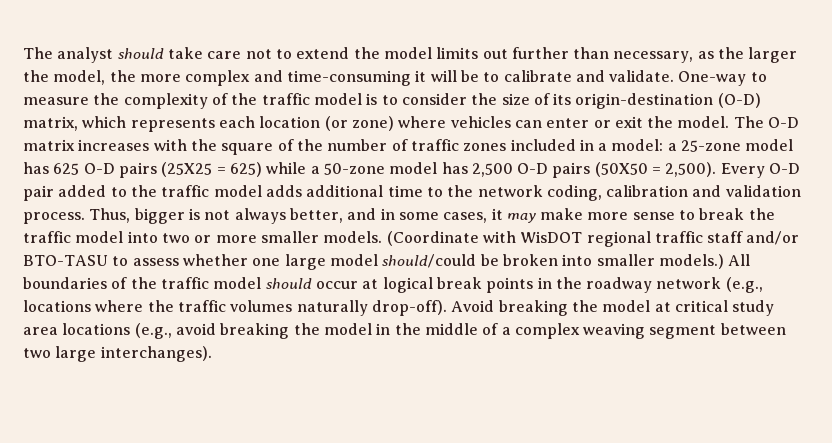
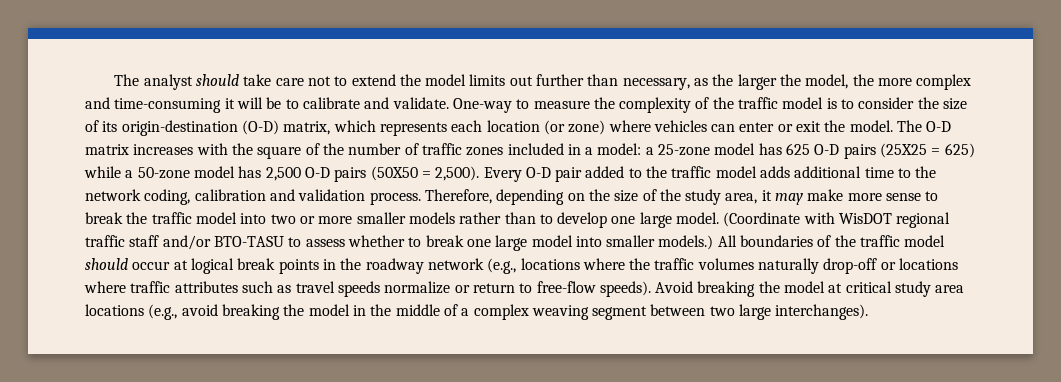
[89,208,488,224] Thus, bigger is not always better, and in some cases, -> [424,189,758,205] Therefore, depending on the size of the study area,
[323,231,383,243] models. -> [408,212,720,228] models rather than to develop one large model.
(248, 260) none -> [408,235,464,247] to break
[382,254,558,268] should/could be broken -> (573, 241) none
[371,300,447,316] drop-off). -> [823,258,959,274] [84,281,651,297] drop-off or locations where traffic attributes such as travel speeds normalize or return to free-flow speeds).

